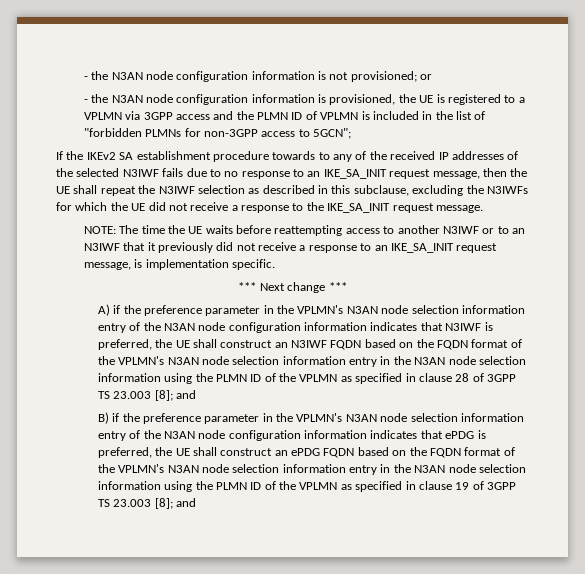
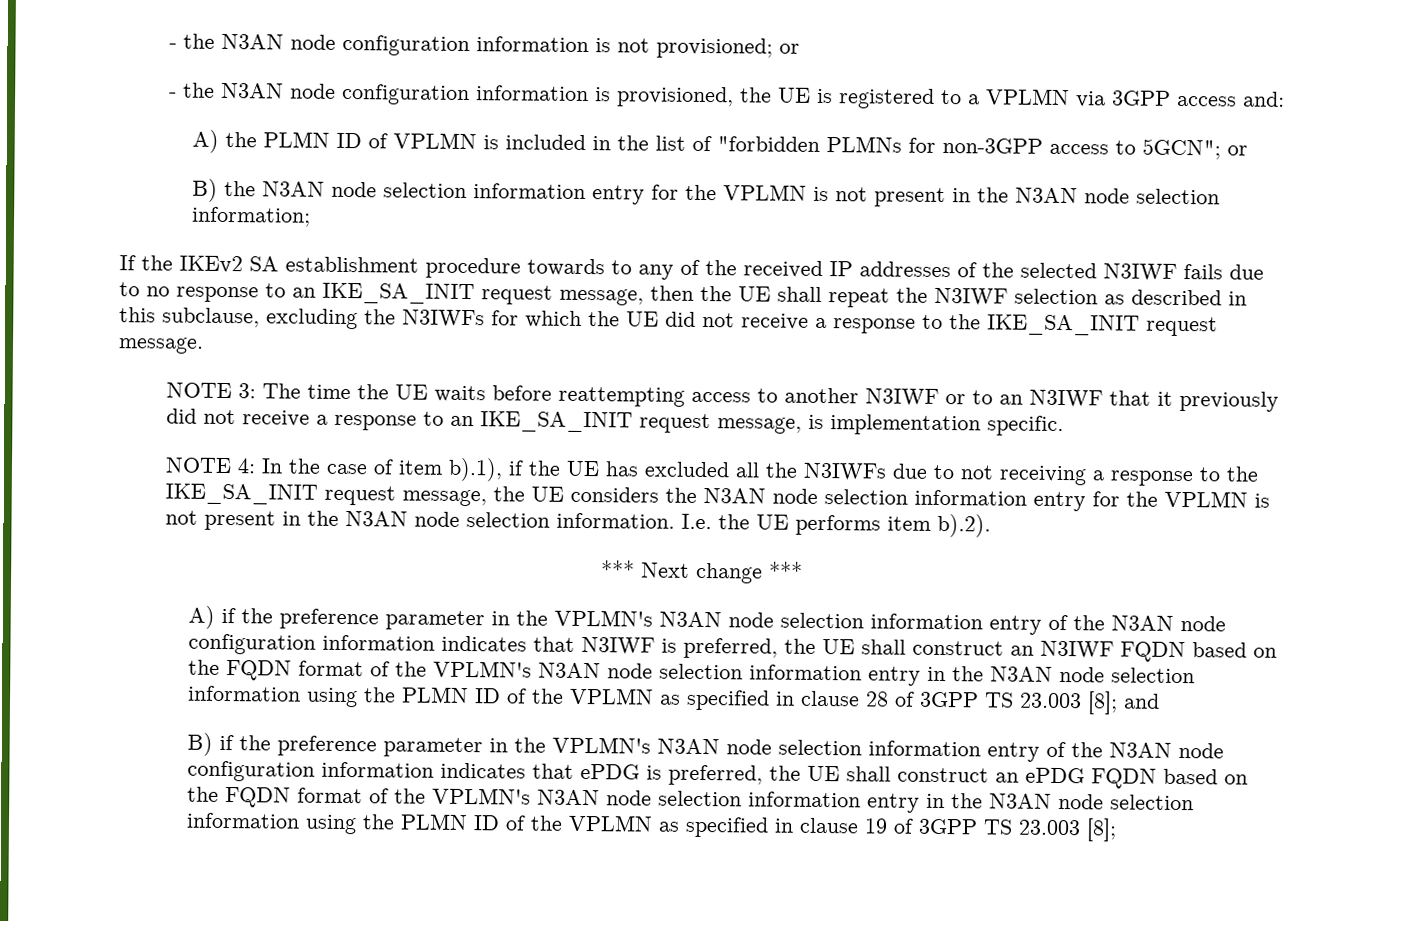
[213,111,234,120] and -> [1242,91,1285,107] [191,129,219,153] and: // A)
(352, 133) none -> [1226,145,1248,156] [191,178,1220,208] [190,206,311,227] or // B) the N3AN node selection information entry for the VPLMN is not present in the N3AN node selection information;
[83,226,116,234] NOTE: -> [165,382,256,399] NOTE 3:
(275, 264) none -> [164,457,1259,487] [164,483,1270,512] [164,510,991,538] // NOTE 4: In the case of item b).1), if the UE has excluded all the N3IWFs due to not receiving a response to the IKE_SA_INIT request message, the UE considers the N3AN node selection information entry for the VPLMN is not present in the N3AN node selection information. I.e. the UE performs item b).2).
[175,498,196,507] and -> (1117, 830) none

